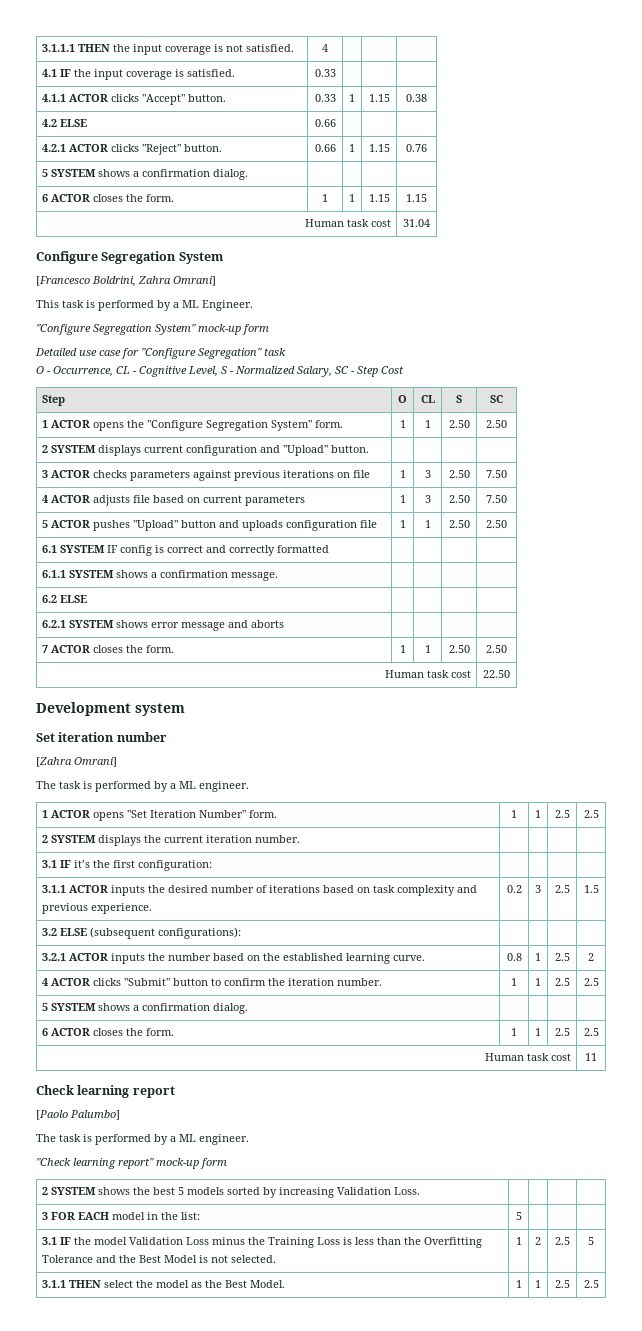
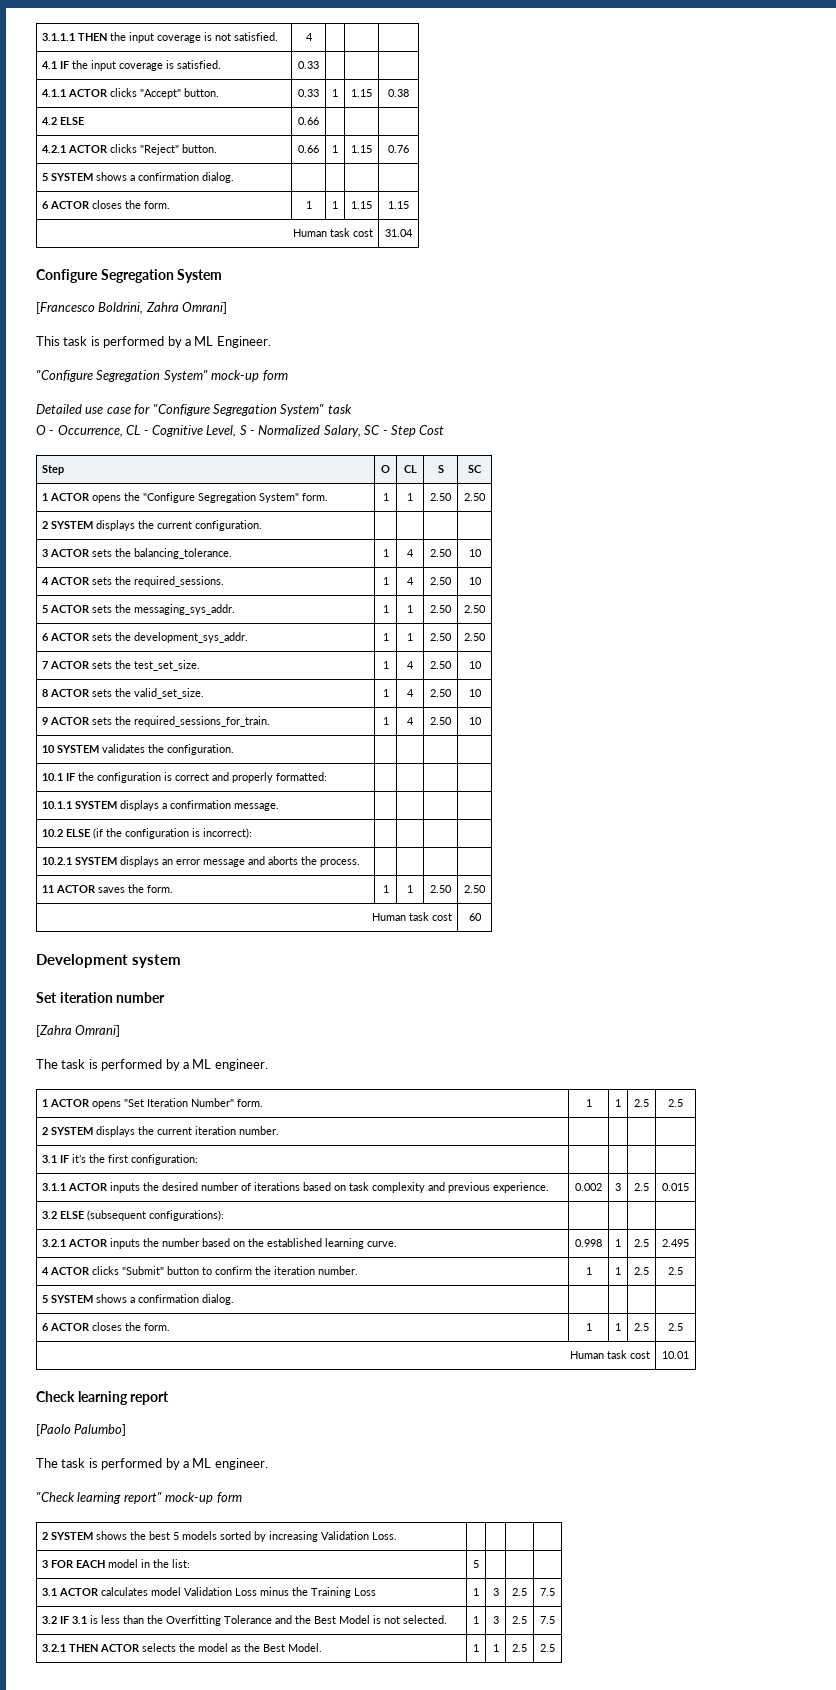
[198,348,262,359] Segregation" -> [212,404,325,416] Segregation System"
[144,445,370,456] [42,470,371,481] [399,470,406,478] [424,470,431,478] [448,470,470,478] [486,470,507,478] [42,495,306,506] [399,495,406,503] [424,495,431,503] [448,495,470,503] [486,495,507,503] current configuration and "Upload" button. | | | | // 3 ACTOR checks parameters against previous iterations on file | 1 | 3 | 2.50 | 7.50 // 4 ACTOR adjusts file based on current parameters | 1 | 3 | 2.50 | 7.50 -> [138,520,263,531] [42,548,233,559] [382,549,389,557] [407,549,414,557] [430,549,452,557] [468,549,482,557] [42,576,225,587] [382,577,389,585] [407,577,414,585] [430,577,452,585] [468,577,482,585] the current configuration. | | | | // 3 ACTOR sets the balancing_tolerance. | 1 | 4 | 2.50 | 10 // 4 ACTOR sets the required_sessions. | 1 | 4 | 2.50 | 10
[93,520,378,531] [399,520,406,528] [424,520,431,528] [448,520,470,528] [486,520,507,528] [42,545,330,556] [42,570,149,578] pushes "Upload" button and uploads configuration file | 1 | 1 | 2.50 | 2.50 // 6.1 SYSTEM IF config is correct and correctly formatted | | | | // 6.1.1 SYSTEM shows -> [92,604,236,615] [382,605,389,613] [407,605,413,613] [430,605,452,613] [464,605,486,613] [42,632,249,643] [382,633,389,641] [407,633,413,641] [430,633,452,641] [464,633,486,641] [42,660,201,671] [382,661,389,669] [407,661,414,669] [430,661,452,669] [468,661,482,669] [42,688,205,699] [382,689,389,697] [407,689,414,697] [430,689,452,697] [468,689,482,697] [42,716,271,727] [382,717,389,725] [407,717,414,725] [430,717,452,725] [468,717,482,725] [42,744,235,755] [42,772,328,783] [42,800,160,811] sets the messaging_sys_addr. | 1 | 1 | 2.50 | 2.50 // 6 ACTOR sets the development_sys_addr. | 1 | 1 | 2.50 | 2.50 // 7 ACTOR sets the test_set_size. | 1 | 4 | 2.50 | 10 // 8 ACTOR sets the valid_set_size. | 1 | 4 | 2.50 | 10 // 9 ACTOR sets the required_sessions_for_train. | 1 | 4 | 2.50 | 10 // 10 SYSTEM validates the configuration. | | | | // 10.1 IF the configuration is correct and properly formatted: | | | | // 10.1.1 SYSTEM displays
[42,595,88,603] [42,620,149,628] 6.2 ELSE | | | | // 6.2.1 SYSTEM shows -> [42,828,253,839] [42,856,174,867] 10.2 ELSE (if the configuration is incorrect): | | | | // 10.2.1 SYSTEM displays an
[42,645,124,653] | | | | // 7 ACTOR closes -> [301,856,361,867] [42,885,126,893] the process. | | | | // 11 ACTOR saves
[483,670,510,678] 22.50 -> [468,913,482,921] 60
[506,885,522,893] [535,885,541,893] [554,885,570,893] [583,885,599,893] 0.2 | 3 | 2.5 | 1.5 -> [575,1183,602,1191] [615,1183,621,1191] [634,1183,649,1191] [662,1183,689,1191] 0.002 | 3 | 2.5 | 0.015
[506,953,522,961] [535,953,541,961] [554,953,570,961] [588,953,594,961] 0.8 | 1 | 2.5 | 2 -> [575,1239,602,1247] [615,1239,621,1247] [634,1239,649,1247] [662,1239,689,1247] 0.998 | 1 | 2.5 | 2.495
[585,1053,597,1061] 11 -> [662,1351,689,1359] 10.01
[60,1237,92,1245] IF the -> [59,1587,149,1596] ACTOR calculates
(341, 1241) none -> [473,1588,479,1596] [492,1588,499,1596] [512,1588,527,1596] [540,1588,555,1596] [42,1616,88,1624] | 1 | 3 | 2.5 | 7.5 // 3.2 IF 3.1
[535,1237,541,1245] [554,1237,570,1245] [588,1237,594,1245] [42,1280,134,1288] 2 | 2.5 | 5 // 3.1.1 THEN select -> [492,1616,499,1624] [512,1616,527,1624] [540,1616,555,1624] [42,1643,177,1652] 3 | 2.5 | 7.5 // 3.2.1 THEN ACTOR selects

